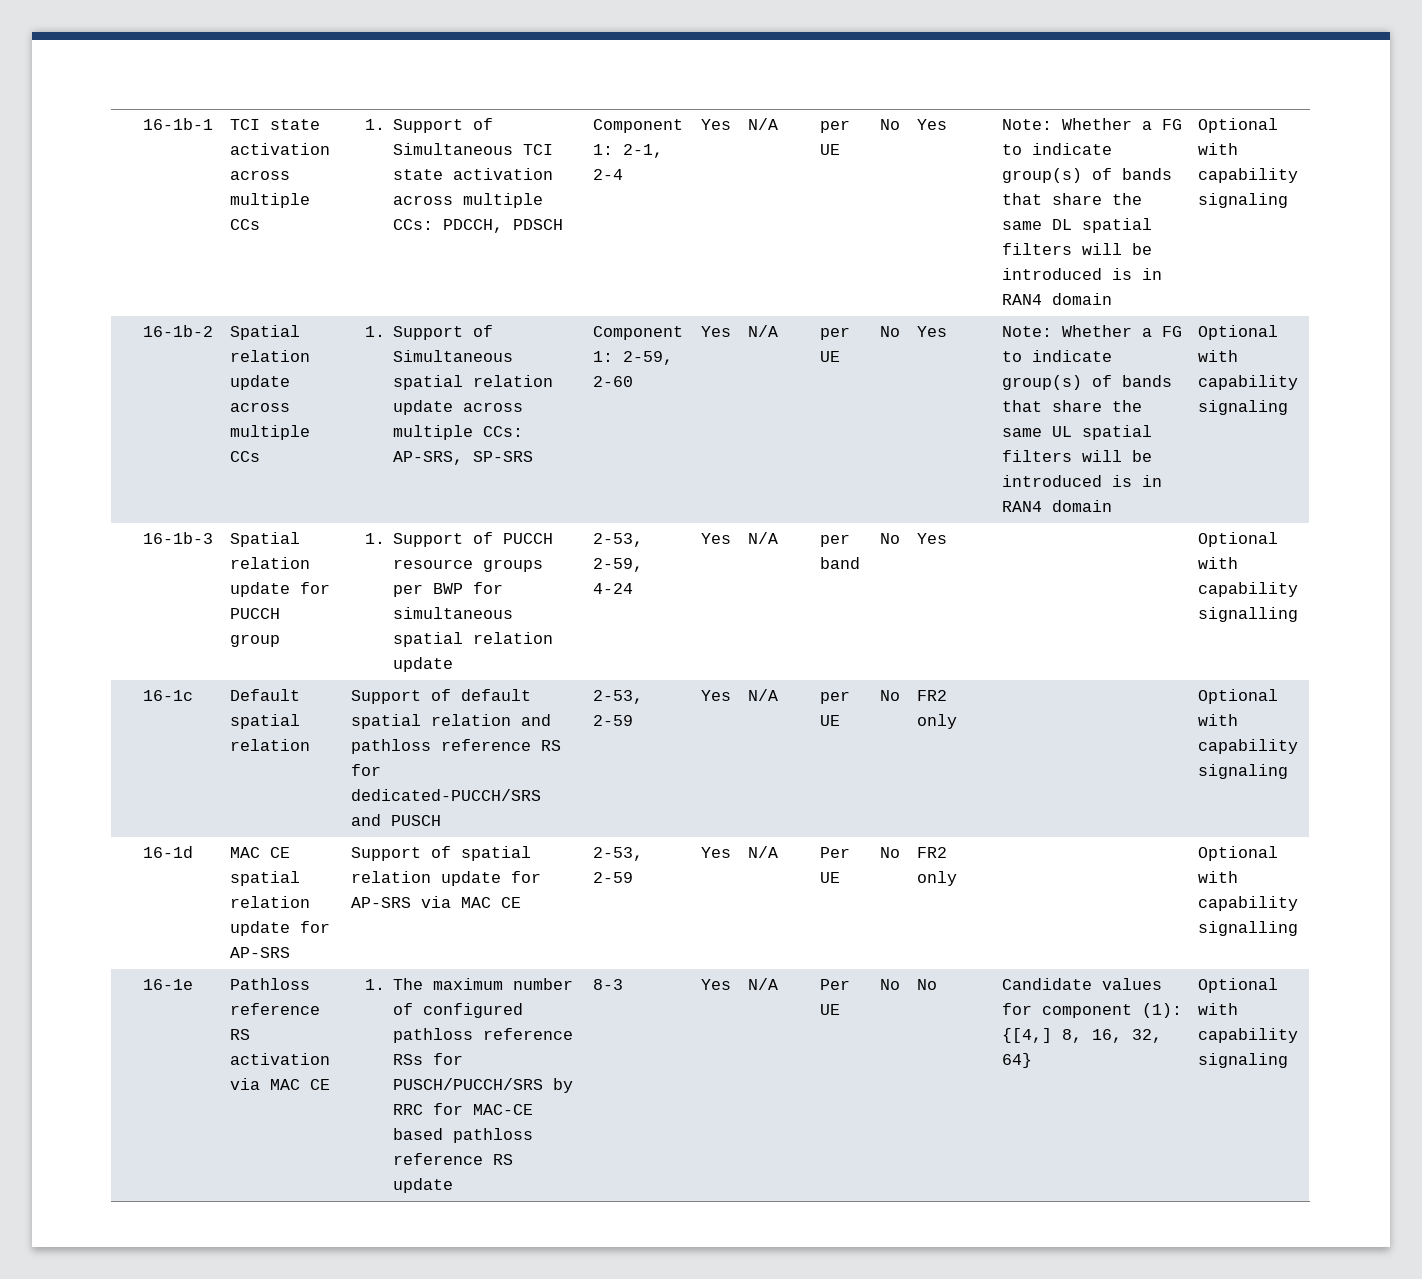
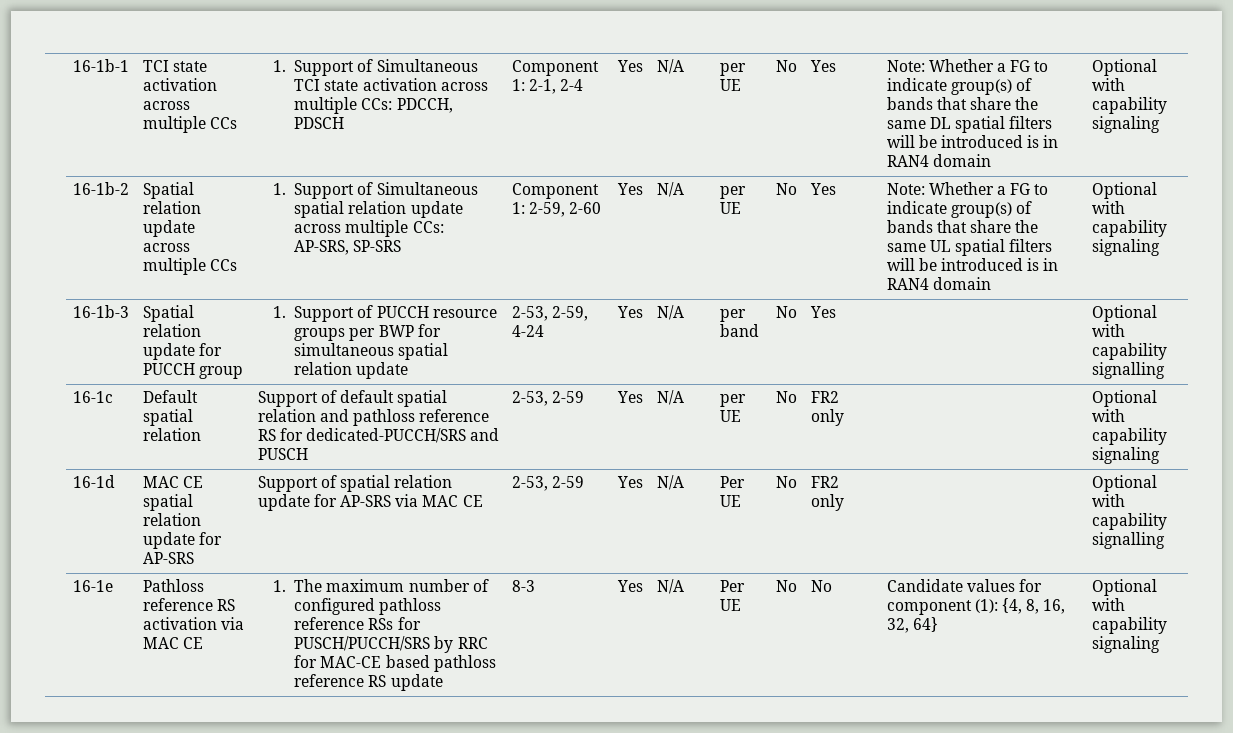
[1002,1028,1053,1043] {[4,] -> [1002,598,1023,614] {4,

